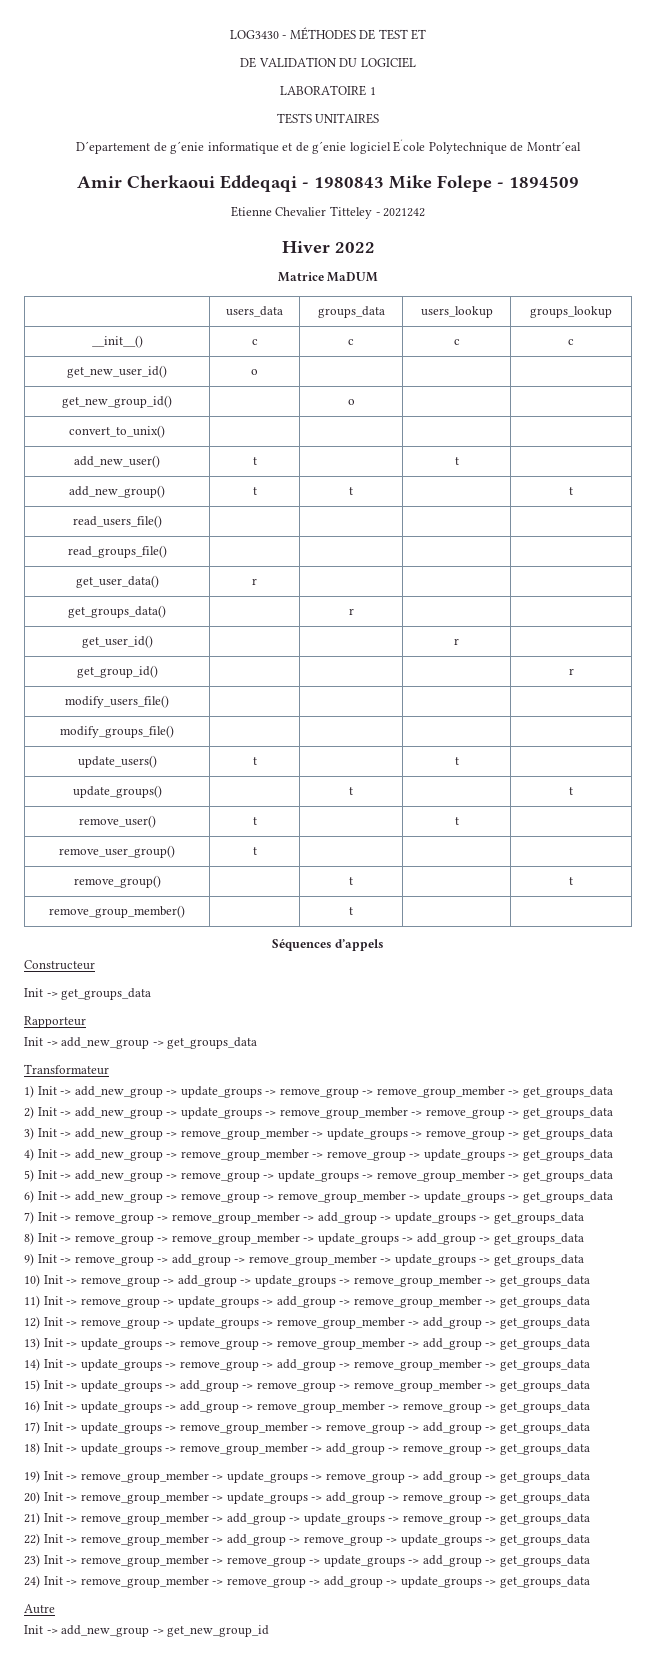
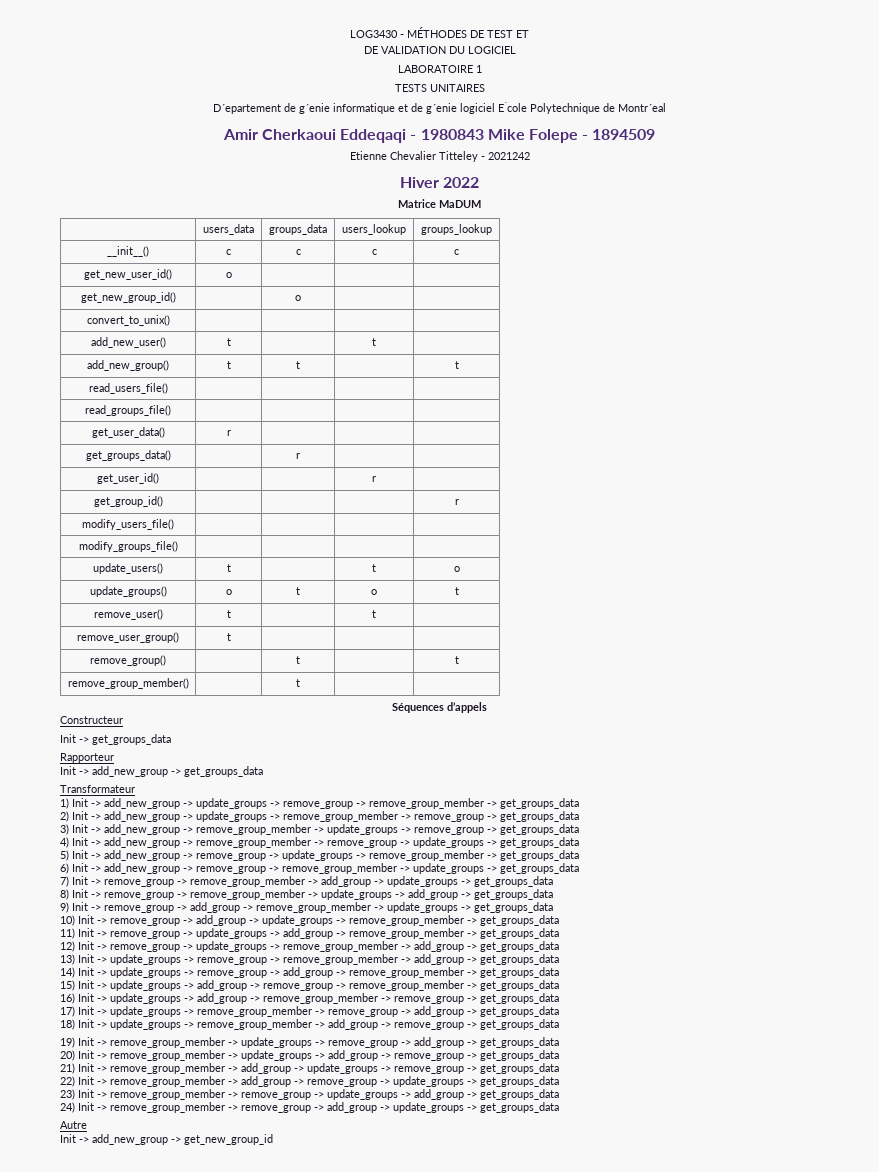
(459, 761) none -> [453,566,460,572] o
[349,787,353,795] | t | -> [225,589,232,595] [296,587,300,595] [371,589,377,595] o | t | o

